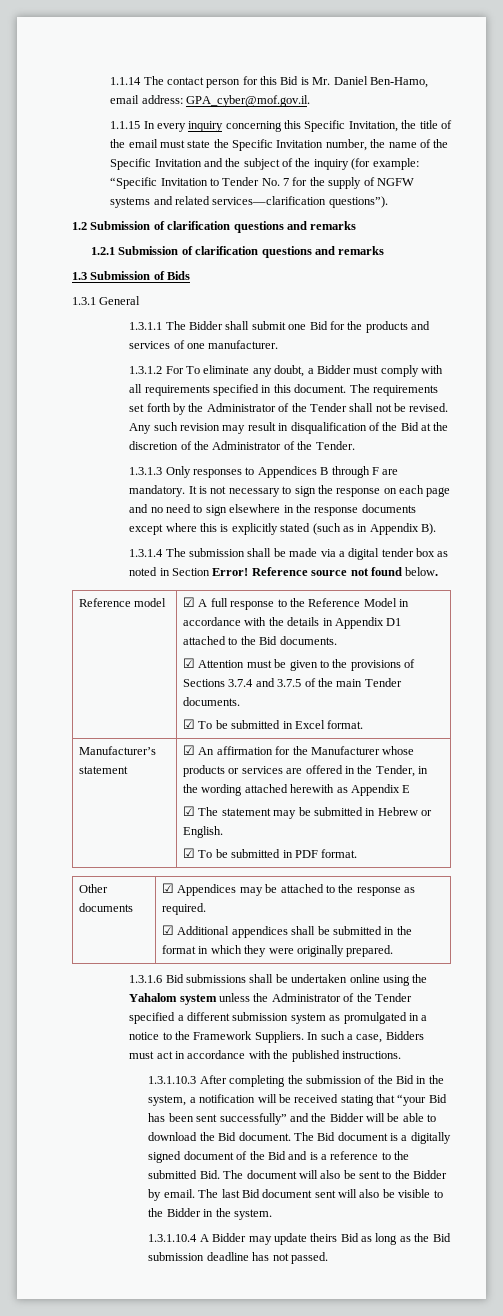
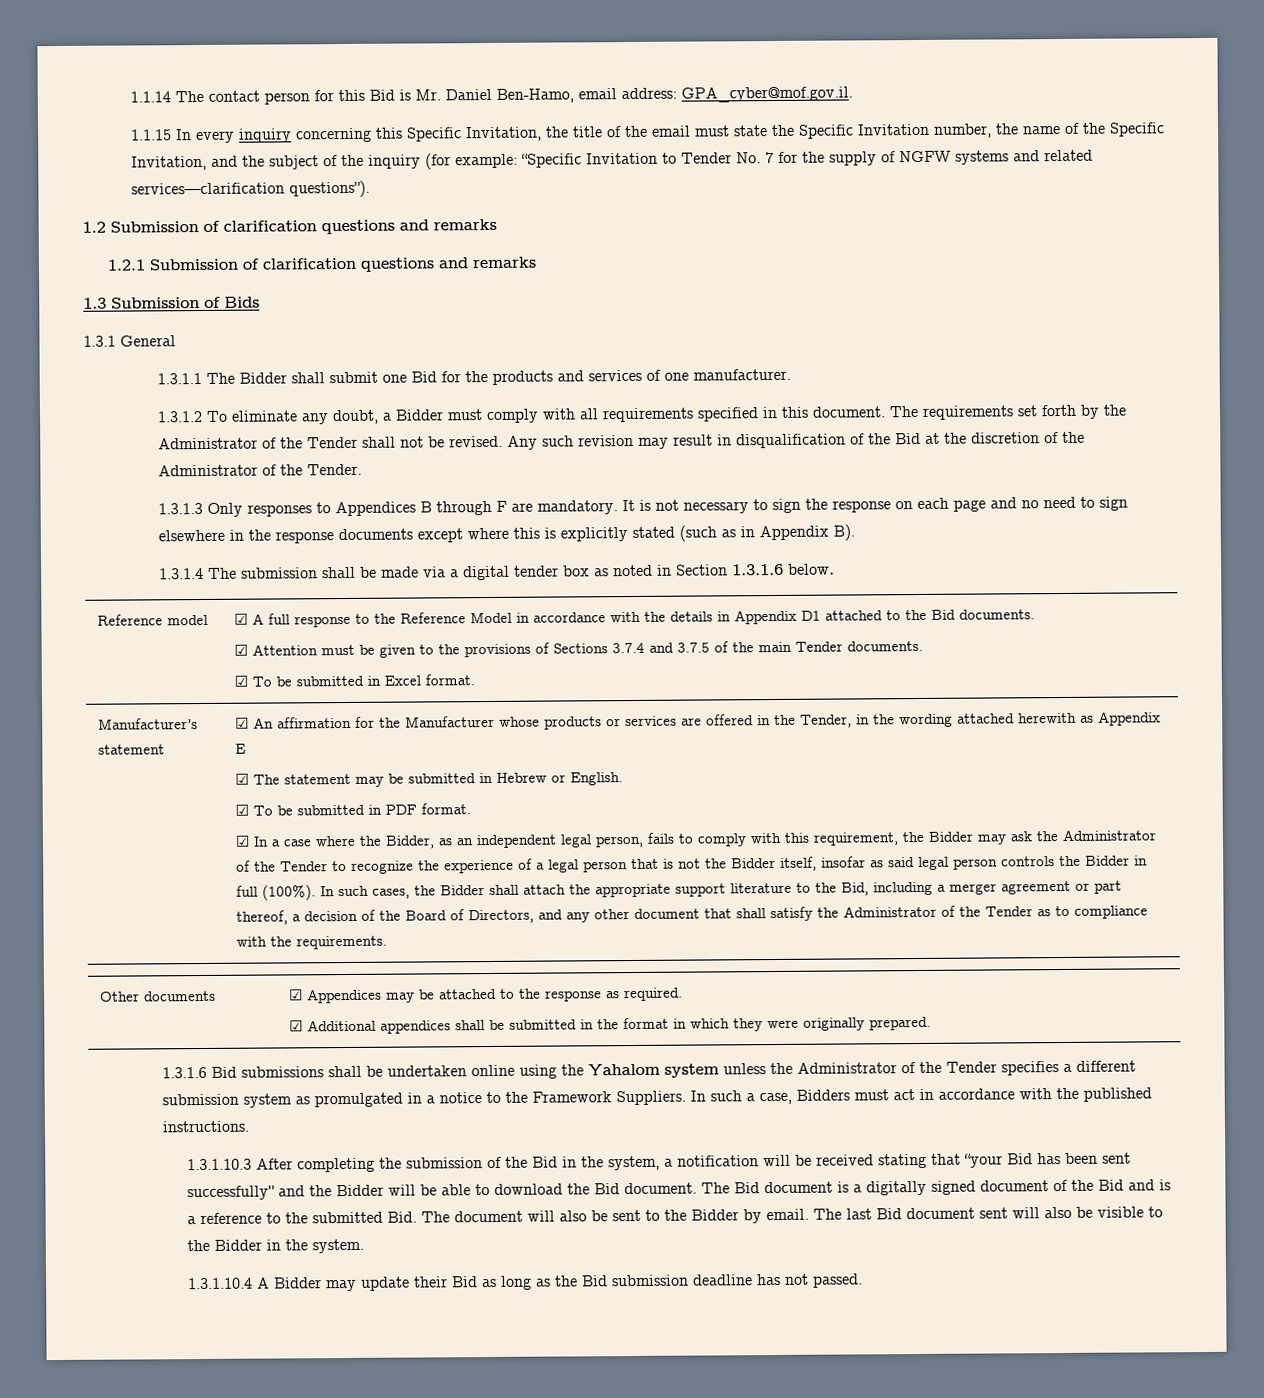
[154,159,202,167] Invitation -> [131,155,208,171] Invitation,
[165,366,184,374] For -> (203, 416) none
[212,567,402,576] Error! Reference source not found -> [731,563,784,576] 1.3.1.6
(358, 853) none -> [235,829,1157,849] [236,855,1149,874] [236,880,1123,901] [236,905,1149,925] [236,935,388,950] // ☑ In a case where the Bidder, as an independent legal person, fails to comply with this requirement, the Bidder may ask the Administrator of the Tender to recognize the experience of a legal person that is not the Bidder itself, insofar as said legal person controls the Bidder in full (100%). In such cases, the Bidder shall attach the appropriate support literature to the Bid, including a merger agreement or part thereof, a decision of the Board of Directors, and any other document that shall satisfy the Administrator of the Tender as to compliance with the requirements.
[129,1012,176,1024] specified -> [1000,1061,1059,1076] specifies
[310,1233,338,1242] theirs -> [414,1276,449,1288] their

